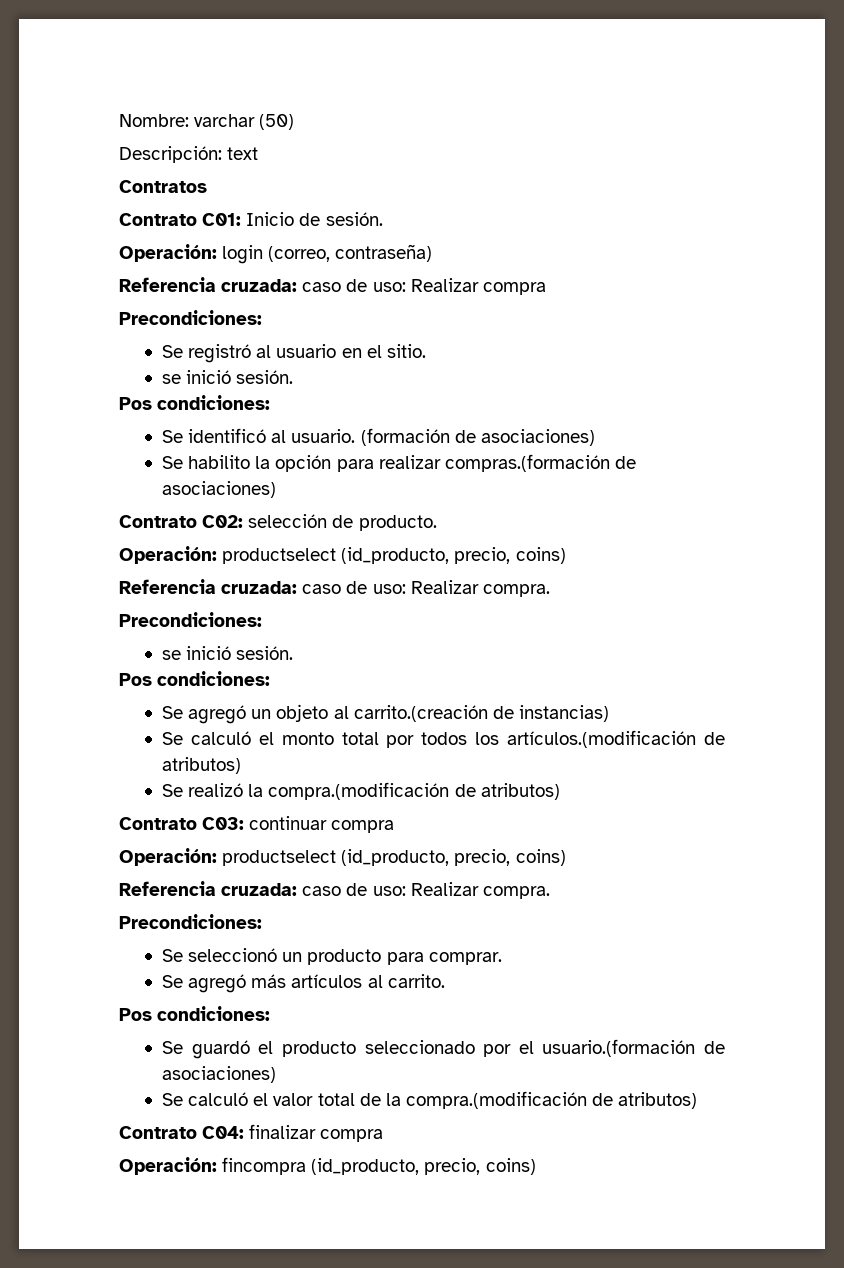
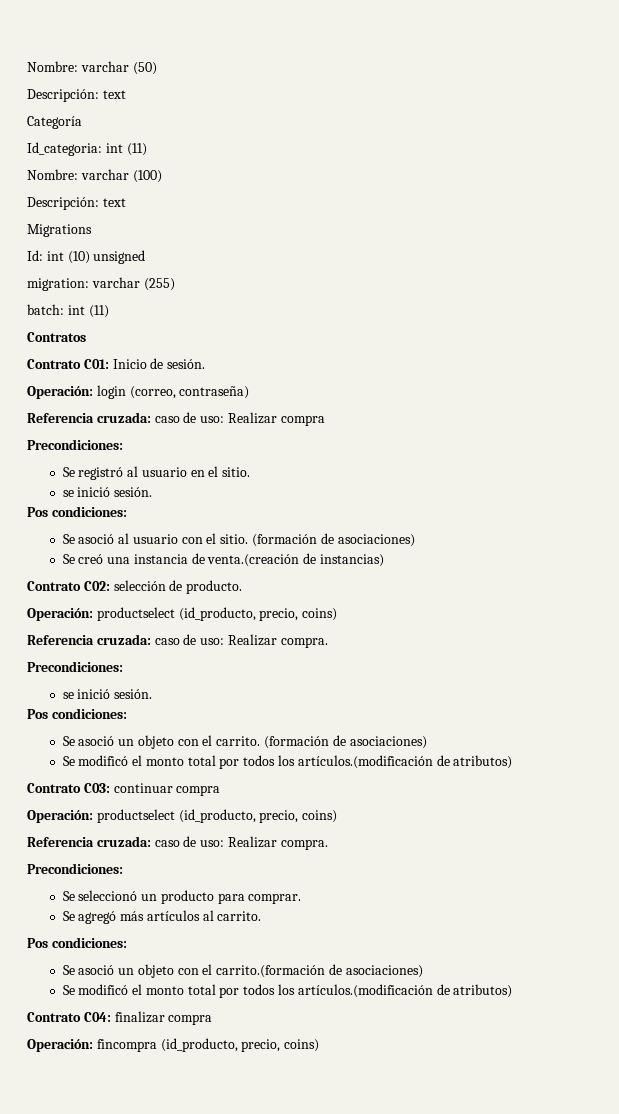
(259, 153) none -> [27,116,82,129] [27,142,147,156] [27,169,162,183] [27,197,126,210] [27,224,92,237] [27,250,146,264] [27,277,175,291] [27,304,109,318] // Categoría // Id_categoria: int (11) // Nombre: varchar (100) // Descripción: text // Migrations // Id: int (10) unsigned // migration: varchar (255) // batch: int (11)
[188,428,595,446] [162,454,636,472] [162,481,277,498] identificó al usuario. (formación de asociaciones) // Se habilito la opción para realizar compras.(formación de asociaciones) -> [78,533,415,547] [62,553,384,567] asoció al usuario con el sitio. (formación de asociaciones) // Se creó una instancia de venta.(creación de instancias)
[188,704,609,724] [162,730,725,748] [162,757,242,774] [162,782,560,800] agregó un objeto al carrito.(creación de instancias) // Se calculó el monto total por todos los artículos.(modificación de atributos) // Se realizó la compra.(modificación de atributos) -> [78,735,427,749] [62,755,513,769] asoció un objeto con el carrito. (formación de asociaciones) // Se modificó el monto total por todos los artículos.(modificación de atributos)
[191,1039,726,1059] [162,1066,277,1083] [162,1091,587,1109] guardó el producto seleccionado por el usuario.(formación de asociaciones) // Se calculó el valor total de la compra.(modificación -> [78,964,423,978] [62,984,433,998] asoció un objeto con el carrito.(formación de asociaciones) // Se modificó el monto total por todos los artículos.(modificación

